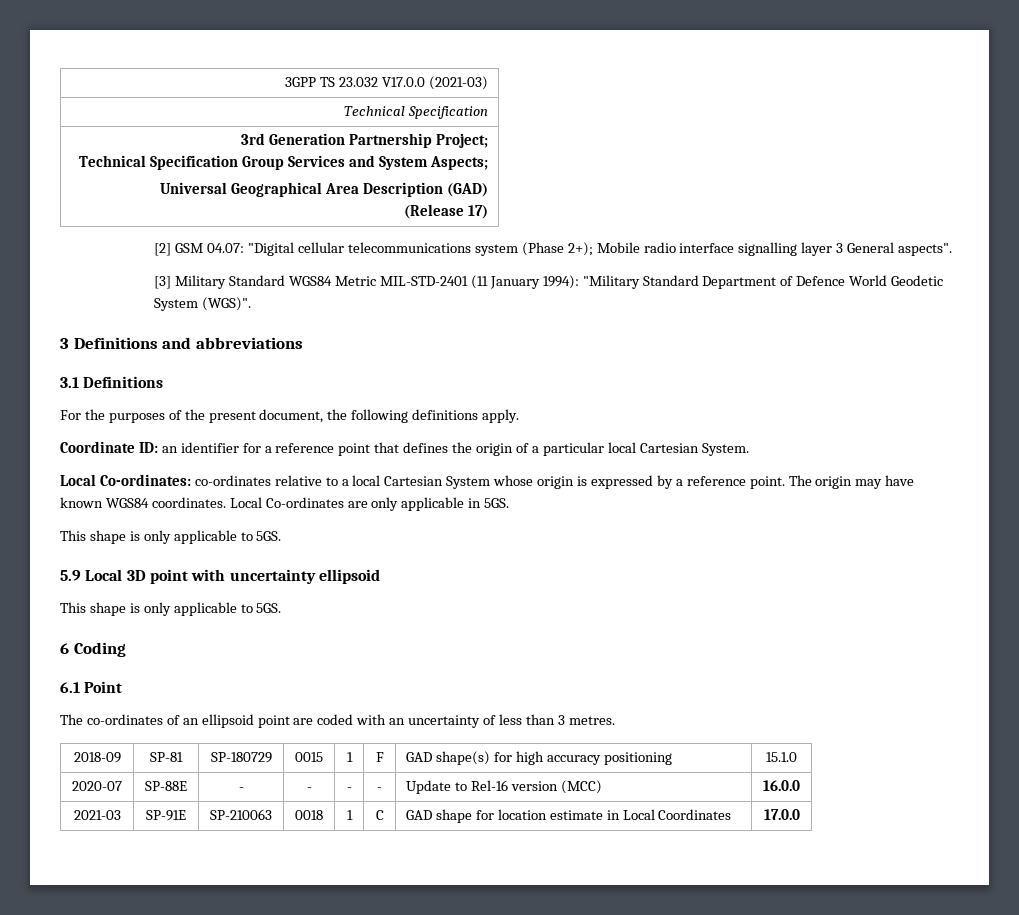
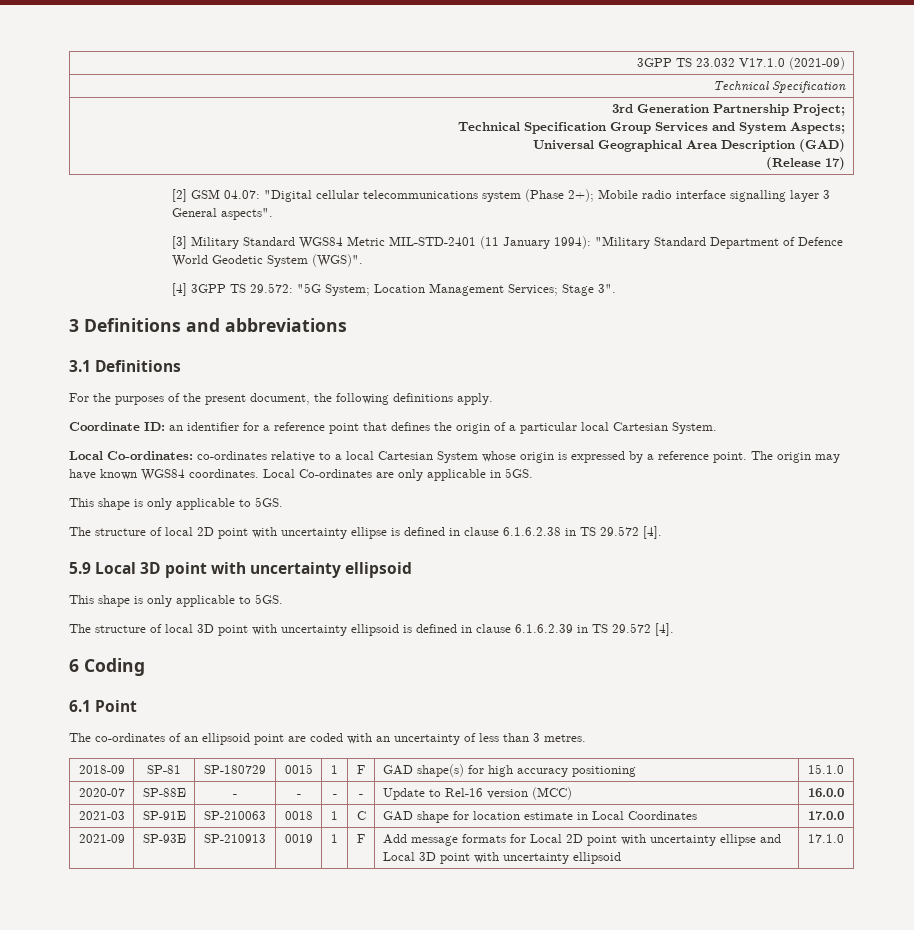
[382,76,488,90] V17.0.0 (2021-03) -> [739,57,846,70] V17.1.0 (2021-09)
(252, 304) none -> [172,283,617,296] // [4] 3GPP TS 29.572: "5G System; Location Management Services; Stage 3".
(282, 536) none -> [69,526,662,539] // The structure of local 2D point with uncertainty ellipse is defined in clause 6.1.6.2.38 in TS 29.572 [4].
(282, 608) none -> [69,623,674,636] // The structure of local 3D point with uncertainty ellipsoid is defined in clause 6.1.6.2.39 in TS 29.572 [4].
(800, 814) none -> [78,834,125,843] [142,834,186,843] [204,834,266,843] [284,834,313,843] [331,834,338,843] [357,834,365,843] [382,834,781,846] [382,852,621,864] [808,834,844,843] // 2021-09 | SP-93E | SP-210913 | 0019 | 1 | F | Add message formats for Local 2D point with uncertainty ellipse and Local 3D point with uncertainty ellipsoid | 17.1.0

